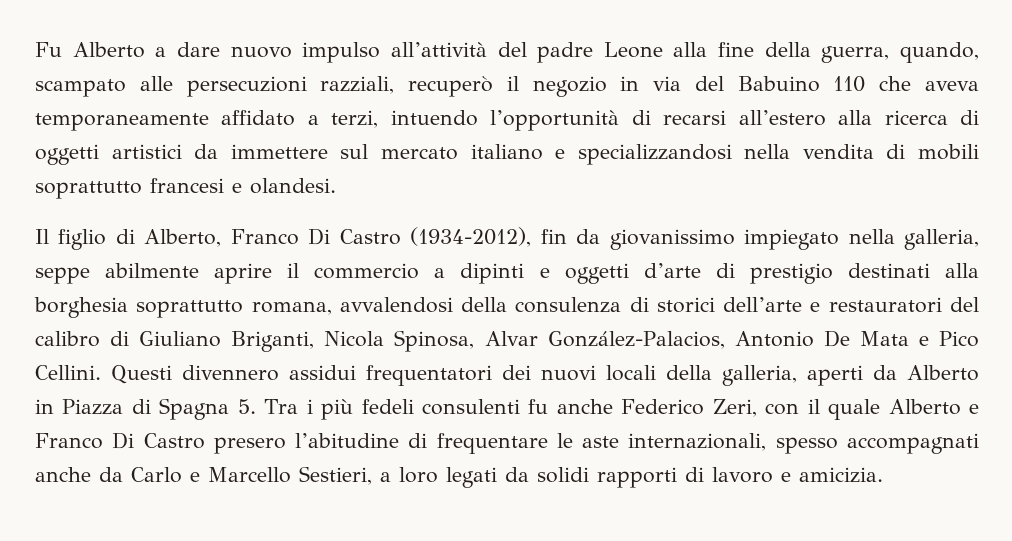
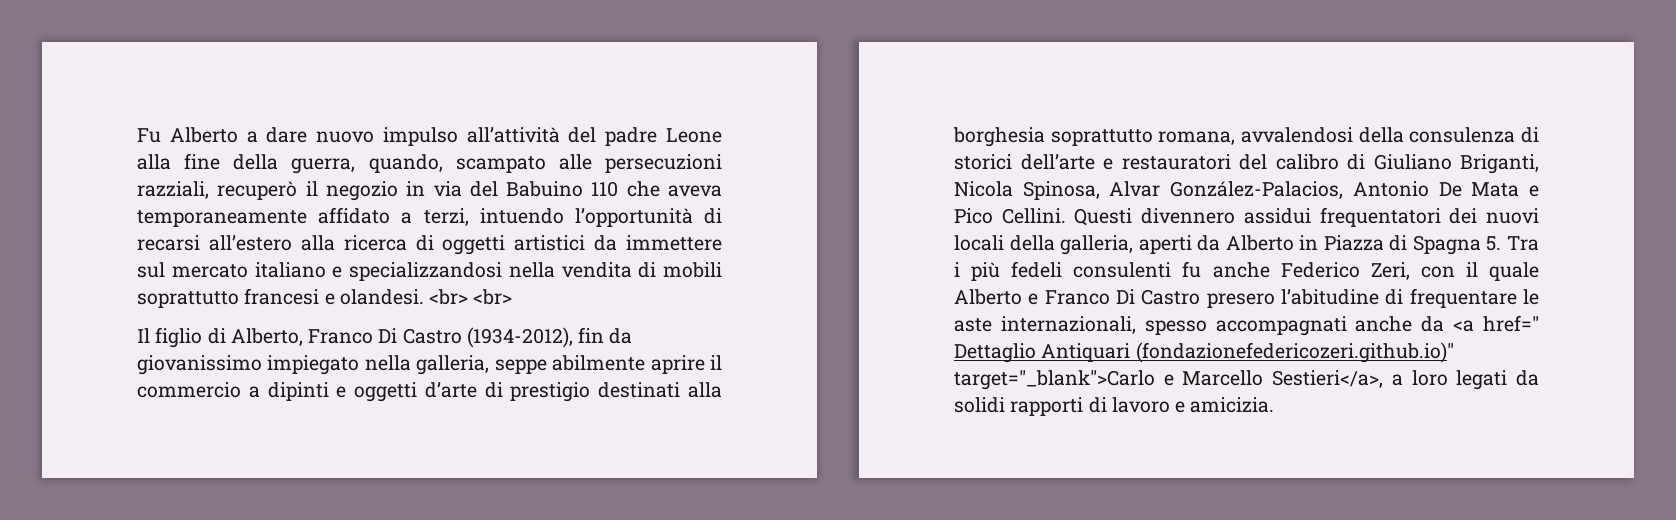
(336, 186) none -> [429,289,513,305] <br> <br>
[131,467,182,483] Carlo -> [1453,315,1539,332] [954,342,1454,363] [954,370,1155,390] <a href=" Dettaglio Antiquari (fondazionefedericozeri.github.io)" target="_blank">Carlo
[299,466,372,485] Sestieri, -> [1272,370,1384,388] Sestieri</a>,

